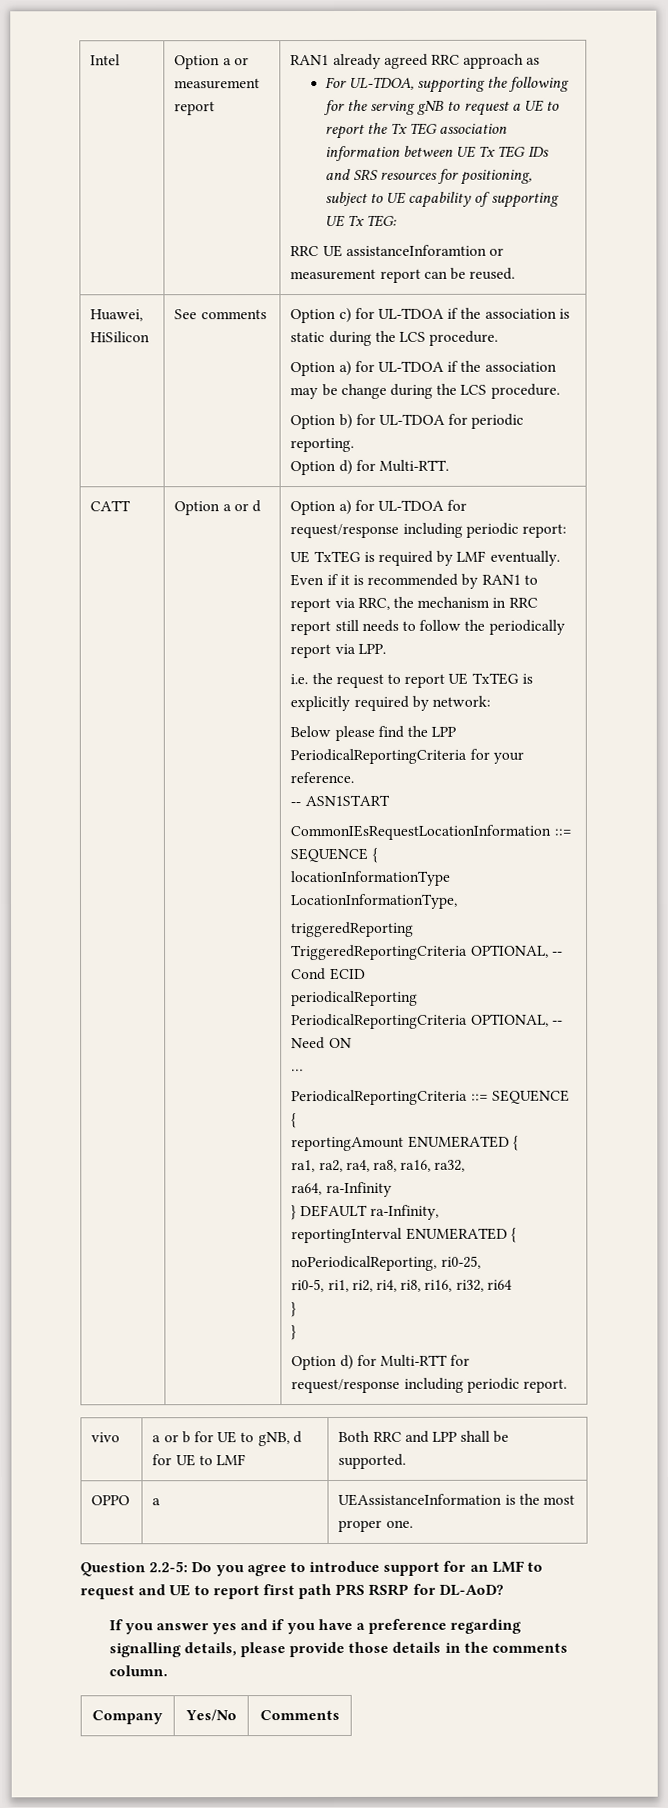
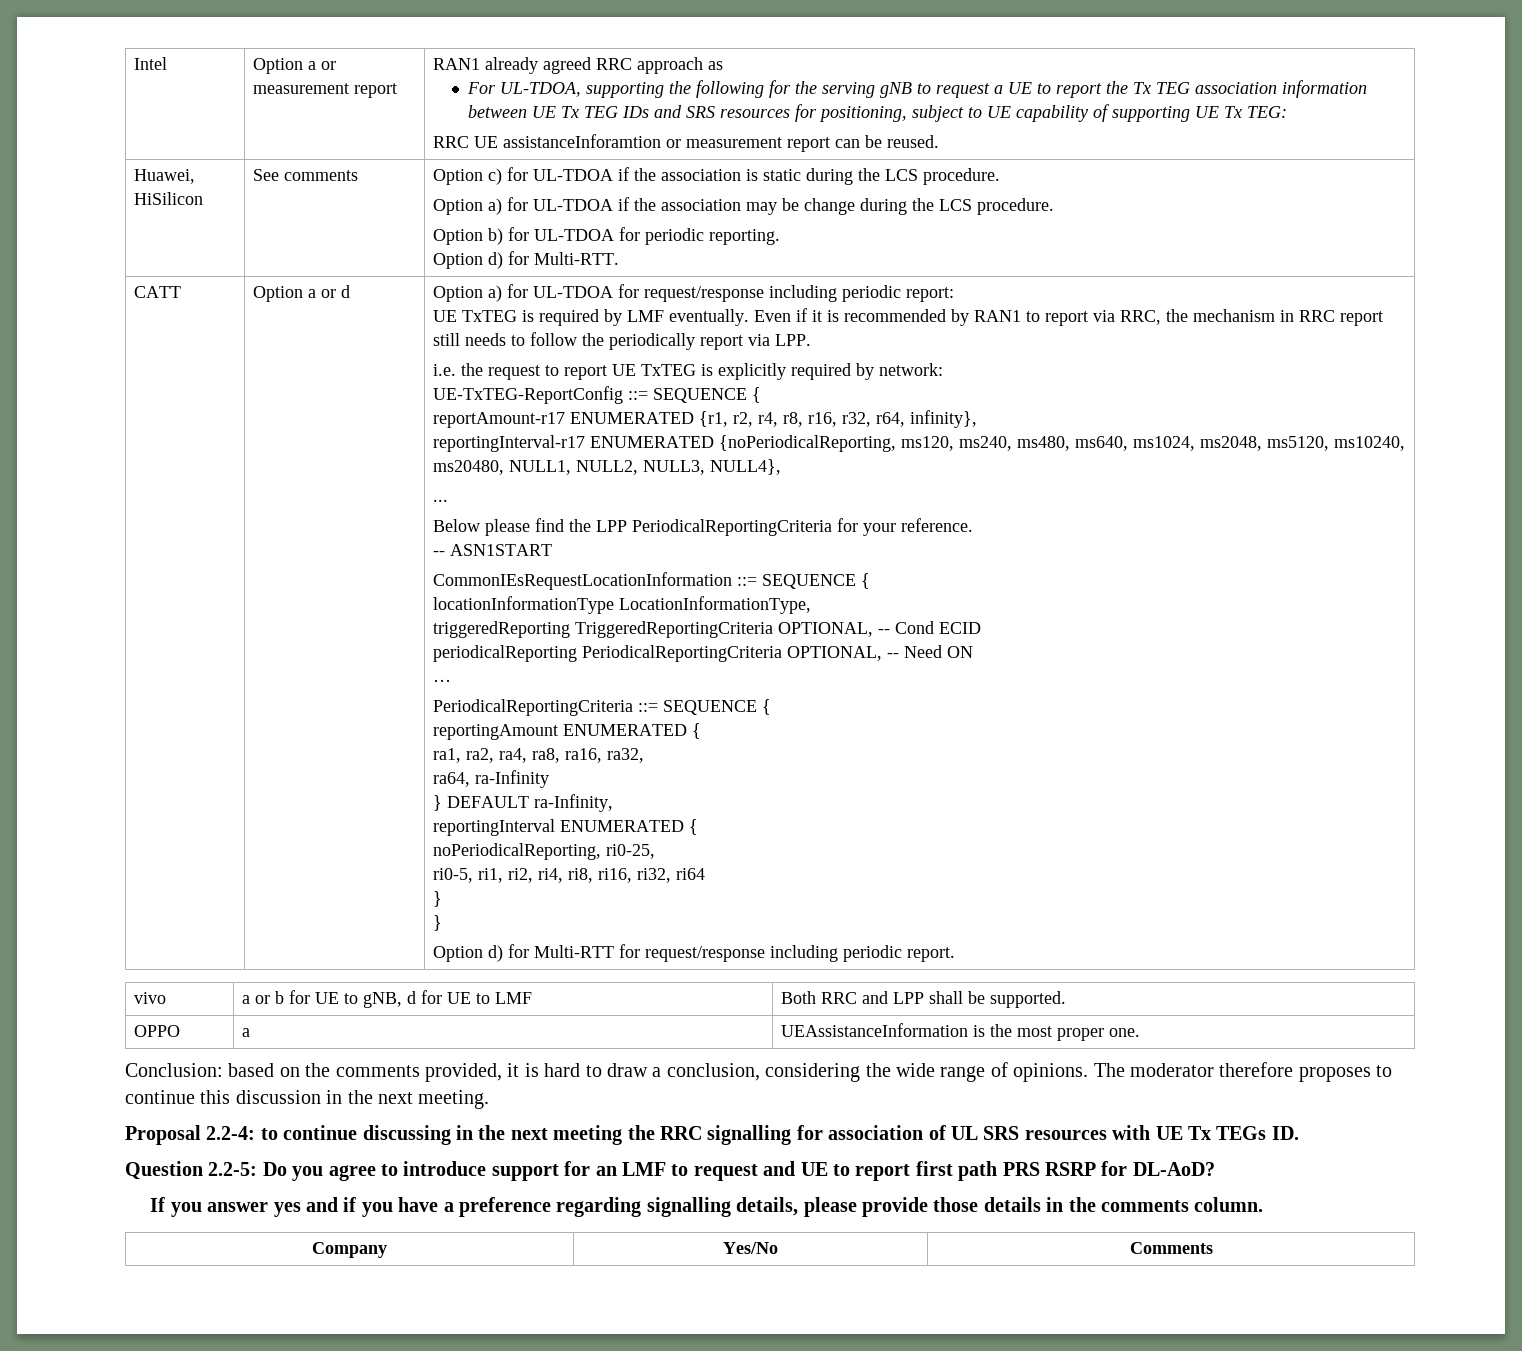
(492, 701) none -> [433,386,762,404] [433,410,978,428] [433,435,1406,452] [433,459,782,475] [433,499,449,502] // UE-TxTEG-ReportConfig ::= SEQUENCE { // reportAmount-r17 ENUMERATED {r1, r2, r4, r8, r16, r32, r64, infinity}, // reportingInterval-r17 ENUMERATED {noPeriodicalReporting, ms120, ms240, ms480, ms640, ms1024, ms2048, ms5120, ms10240, ms20480, NULL1, NULL2, NULL3, NULL4}, // ...
(413, 1523) none -> [125,1062,1393,1082] [125,1090,490,1109] [125,1125,1299,1145] // Conclusion: based on the comments provided, it is hard to draw a conclusion, considering the wide range of opinions. The moderator therefore proposes to continue this discussion in the next meeting. // Proposal 2.2-4: to continue discussing in the next meeting the RRC signalling for association of UL SRS resources with UE Tx TEGs ID.

